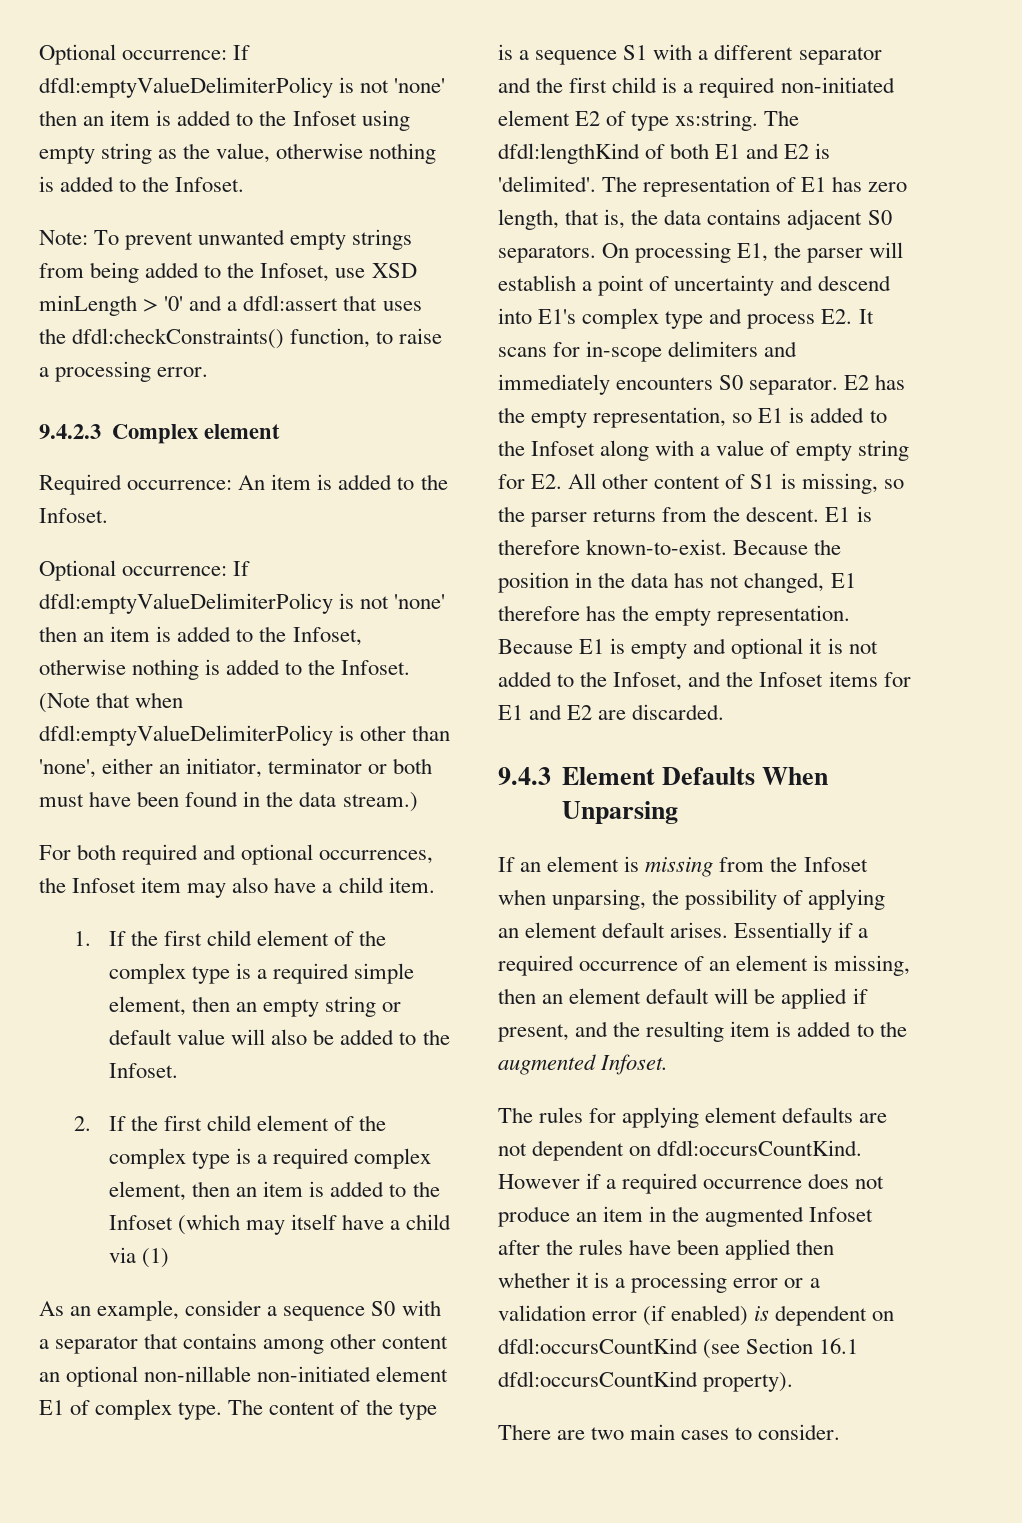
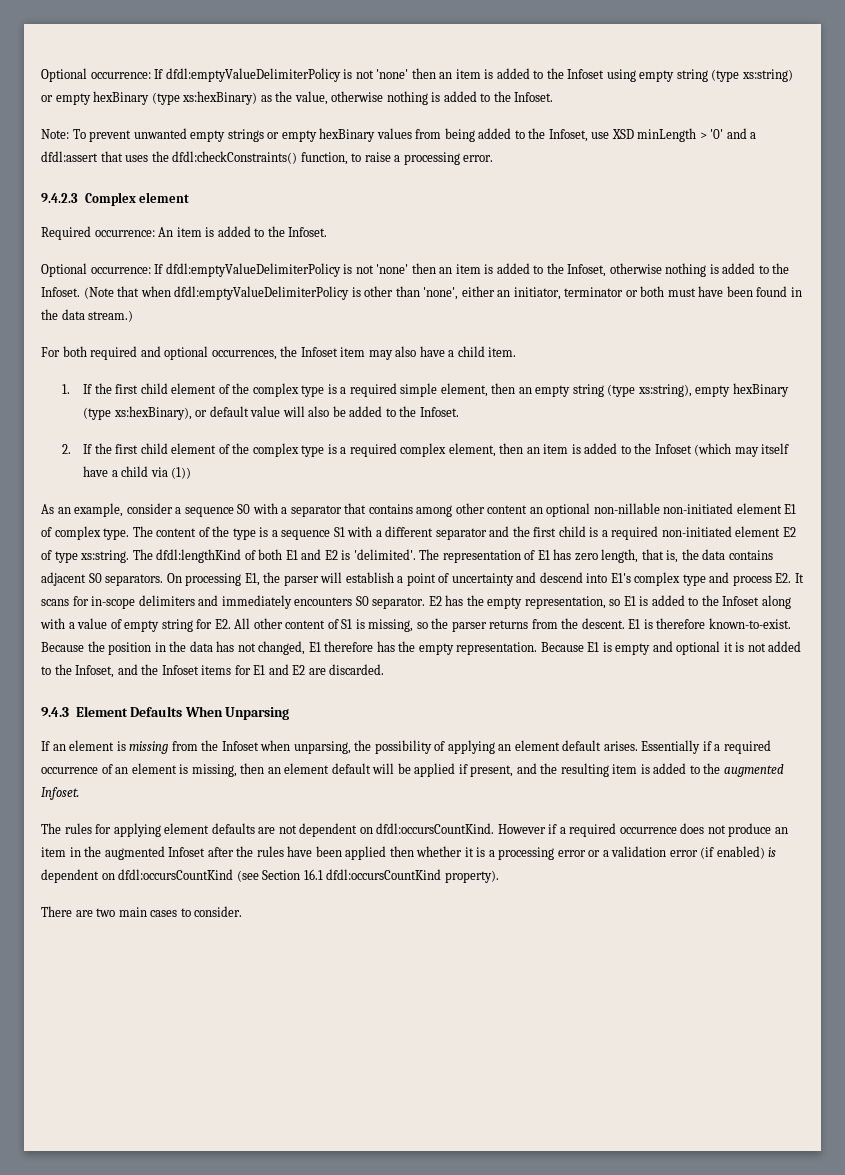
(153, 153) none -> [711,69,793,82] [41,91,258,105] (type xs:string) or empty hexBinary (type xs:hexBinary)
(413, 239) none -> [267,128,412,142] or empty hexBinary values
(377, 1006) none -> [607,383,789,397] [83,406,192,420] (type xs:string), empty hexBinary (type xs:hexBinary),
[142,1248,170,1268] (1) -> [171,467,192,479] (1))

